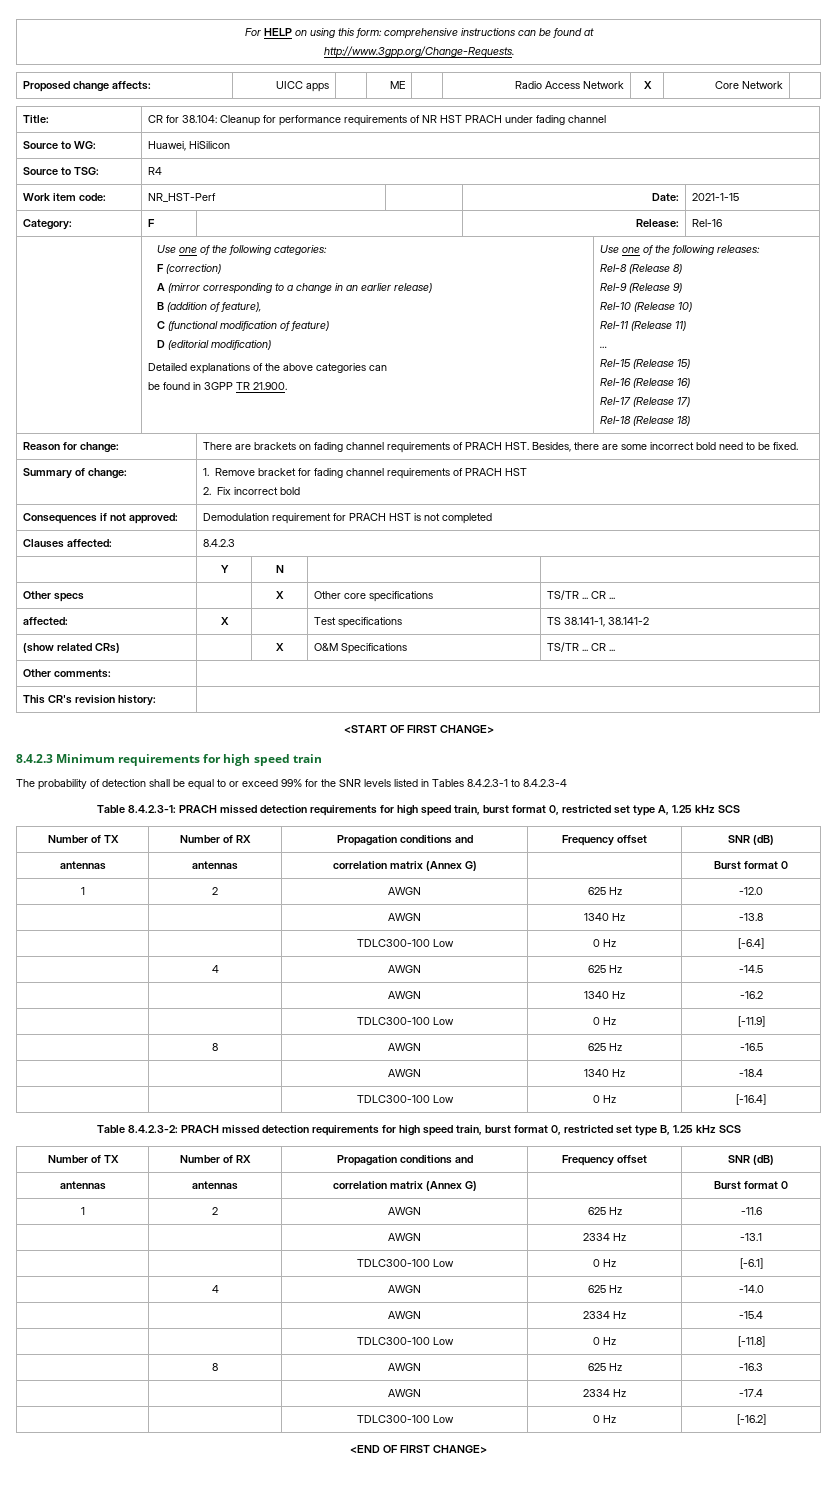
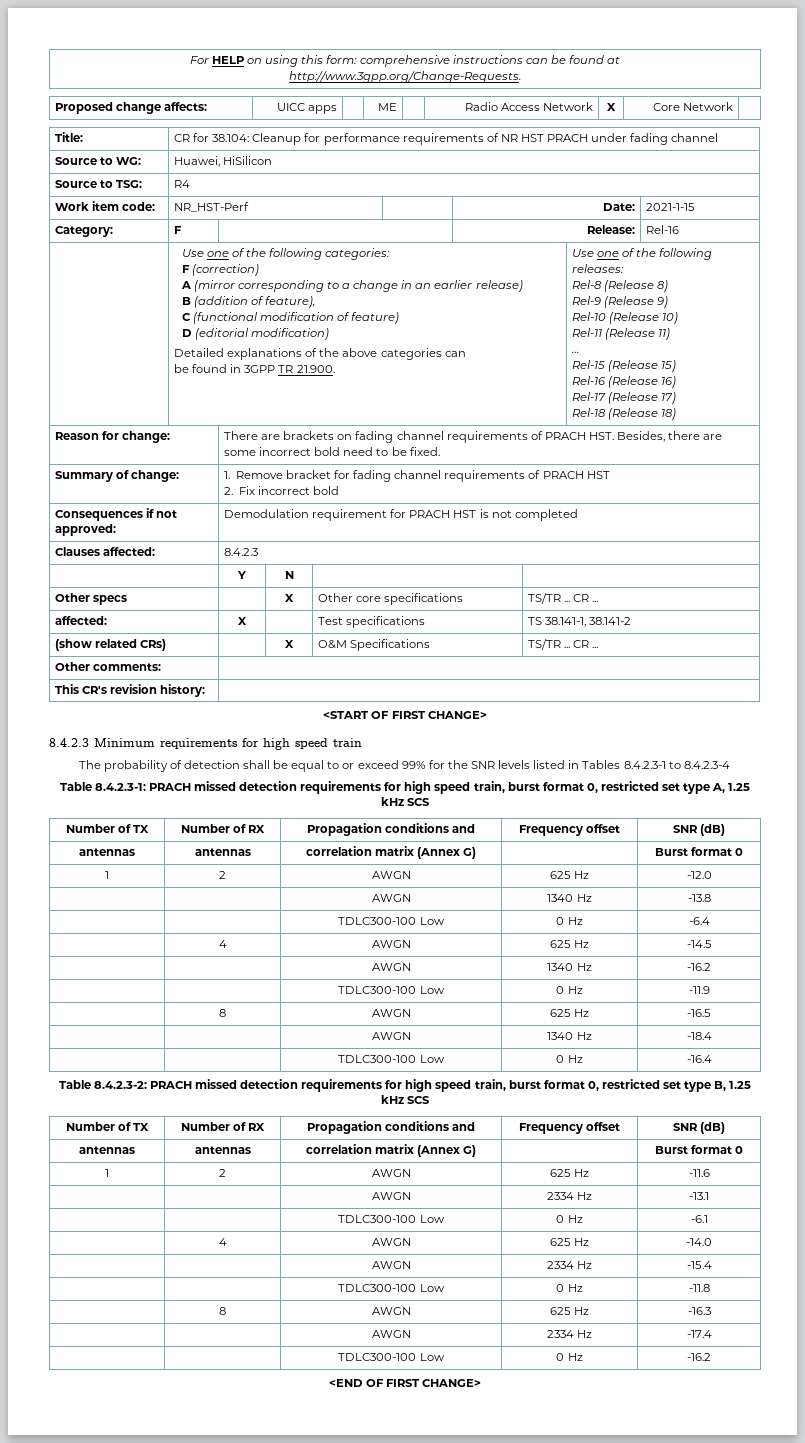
[738,938,764,949] [-6.4] -> [688,917,710,925] -6.4
[737,1016,765,1027] [-11.9] -> [688,986,710,994] -11.9
[736,1094,766,1105] [-16.4] -> [686,1055,712,1063] -16.4
[739,1258,763,1269] [-6.1] -> [690,1215,708,1223] -6.1
[737,1336,765,1347] [-11.8] -> [688,1284,710,1292] -11.8
[736,1414,766,1425] [-16.2] -> [687,1353,711,1361] -16.2

